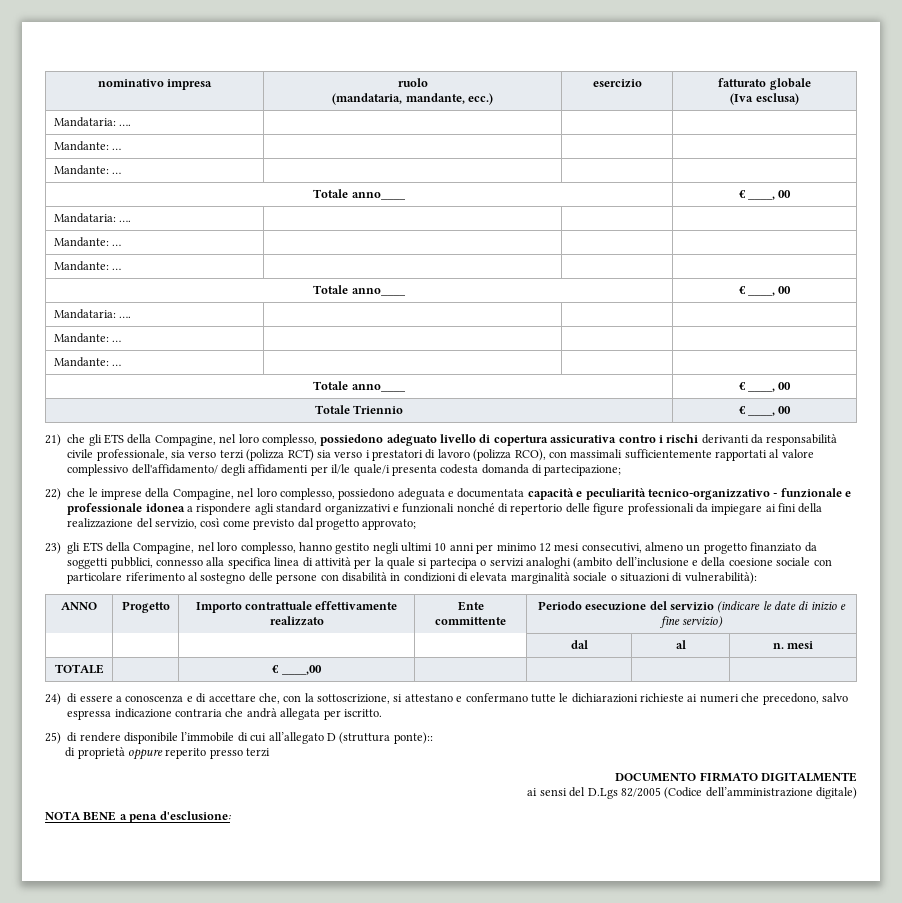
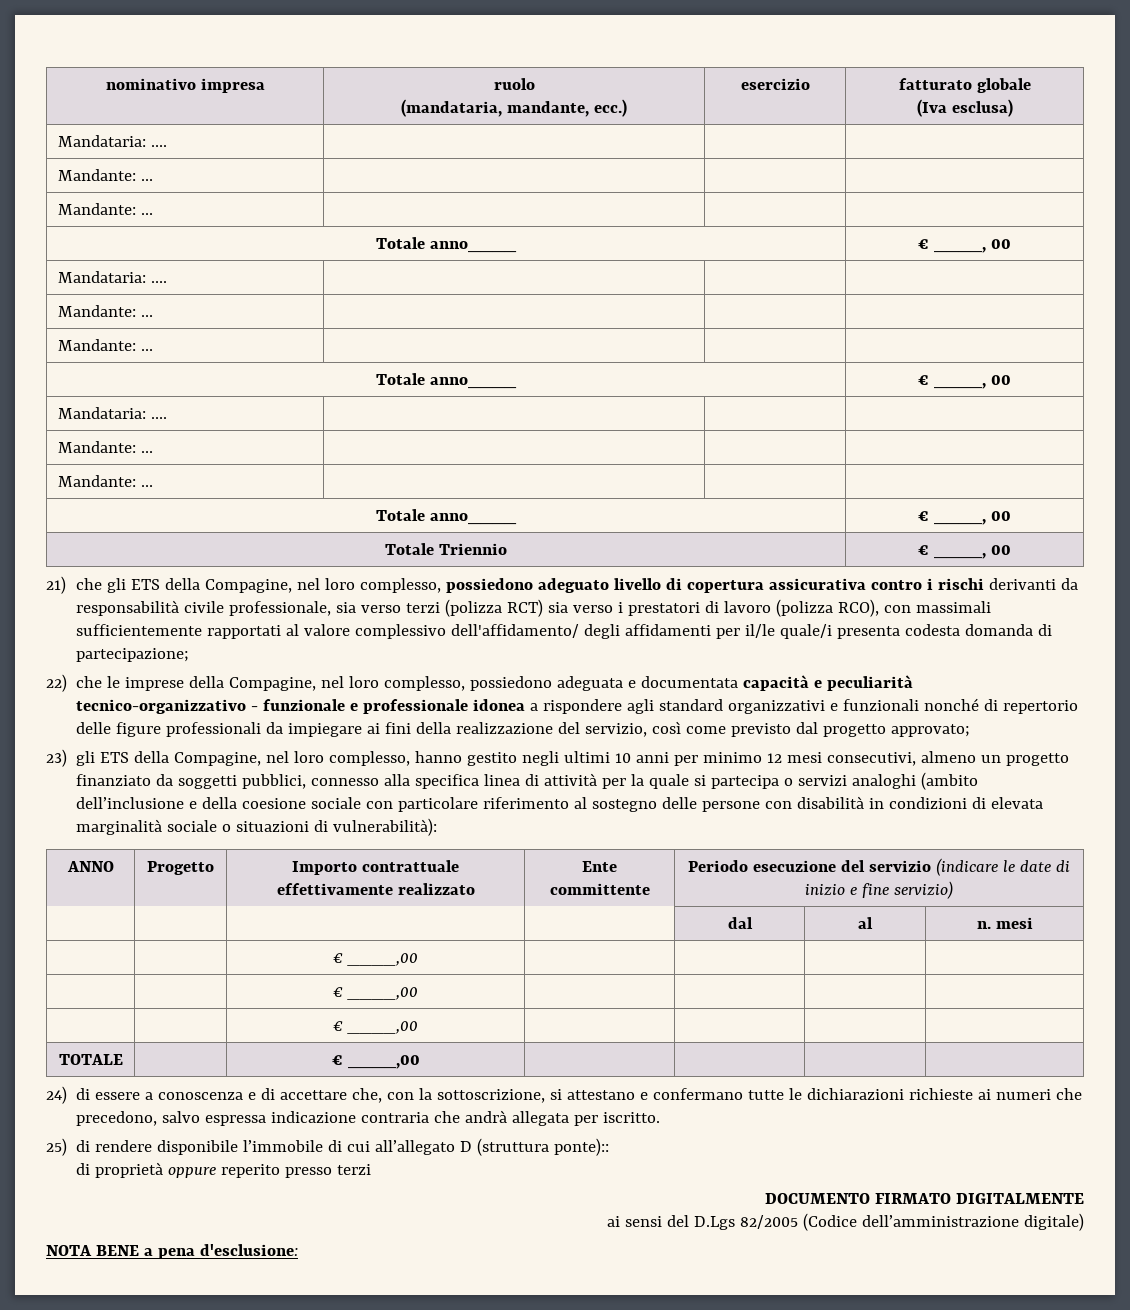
(814, 645) none -> [333,953,418,966] [333,987,418,1000] [333,1021,418,1034] // | | € ____,00 | | | | // | | € ____,00 | | | | // | | € ____,00 | | | |

